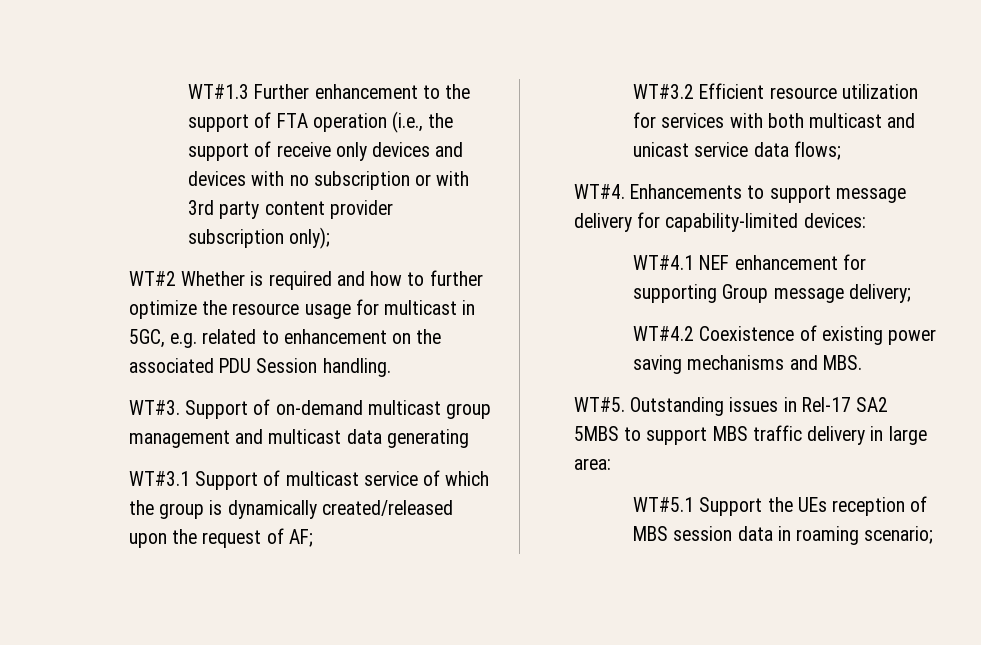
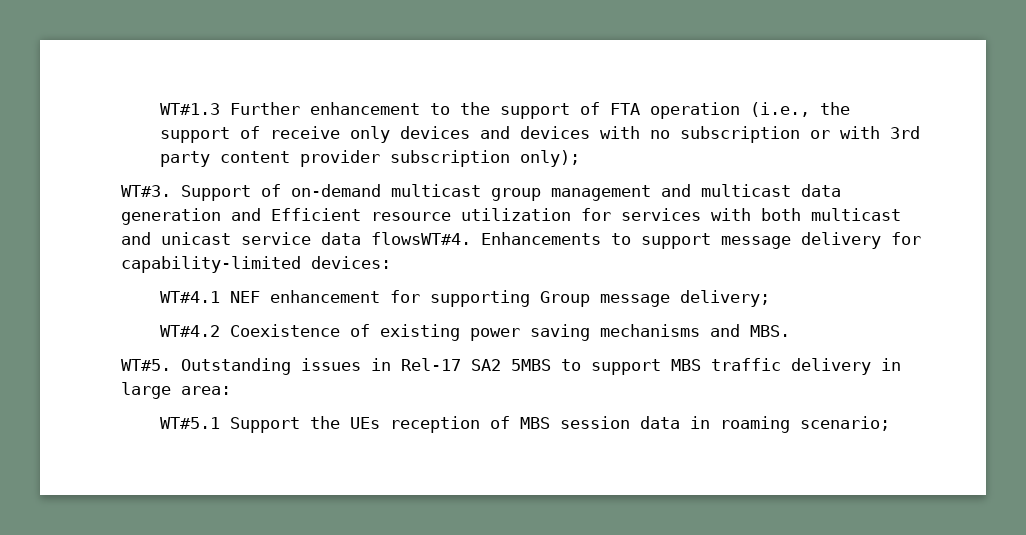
[128,270,483,290] [128,299,476,319] [128,329,442,348] [128,358,391,377] // WT#2 Whether is required and how to further optimize the resource usage for multicast in 5GC, e.g. related to enhancement on the associated PDU Session handling. -> (580, 158) none
[386,429,469,448] [128,470,490,490] [128,500,453,519] [128,528,313,548] [633,84,695,99] generating // WT#3.1 Support of multicast service of which the group is dynamically created/released upon the request of AF; // WT#3.2 -> [121,208,262,225] generation and
[793,141,841,160] [573,184,625,199] flows; // WT#4. -> [371,232,472,245] flowsWT#4.

